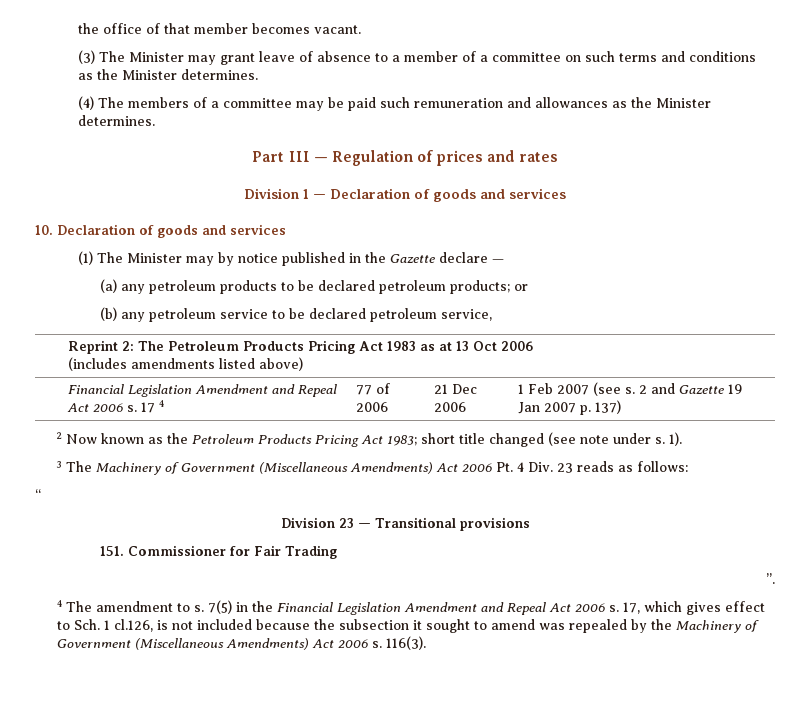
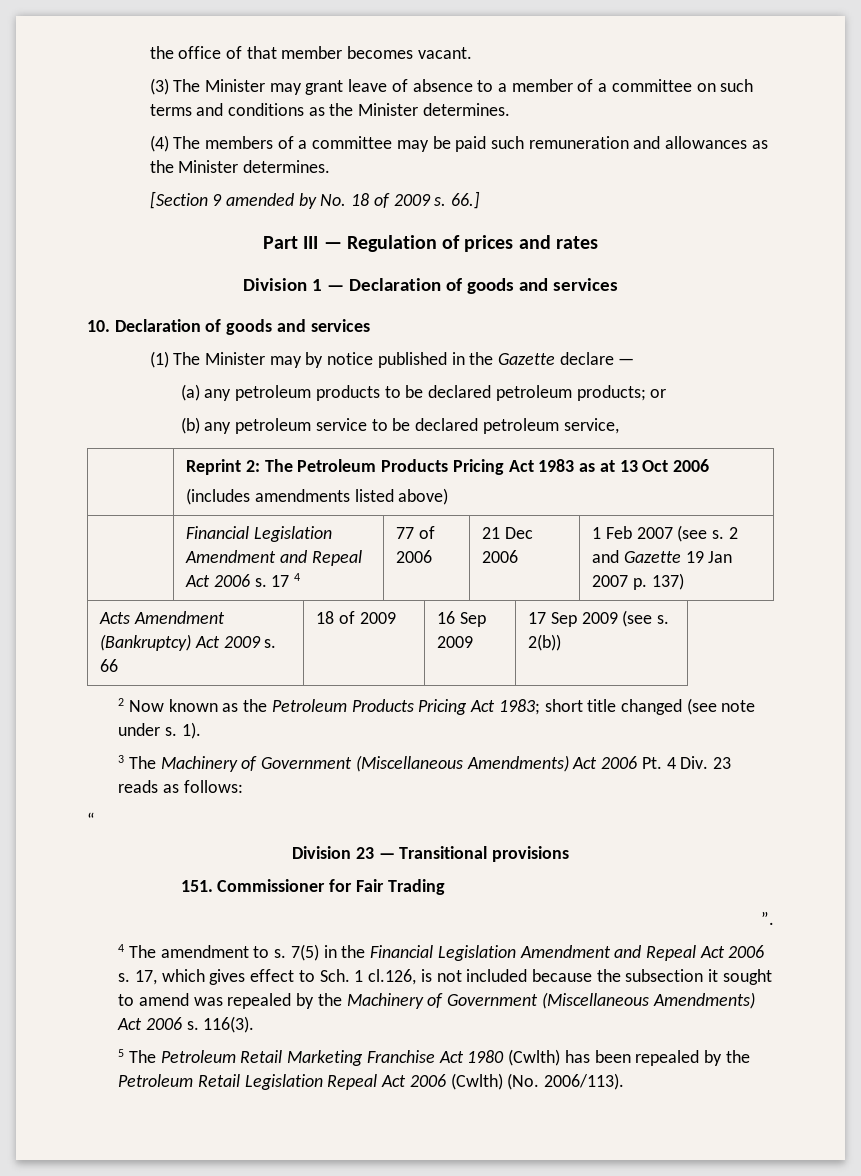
(156, 120) none -> [149,191,481,209] // [Section 9 amended by No. 18 of 2009 s. 66.]
(621, 407) none -> [99,611,225,624] [100,634,277,651] [100,659,119,672] [316,611,396,624] [437,611,486,627] [437,636,474,648] [528,610,670,627] [528,634,562,651] // Acts Amendment (Bankruptcy) Act 2009 s. 66 | 18 of 2009 | 16 Sep 2009 | 17 Sep 2009 (see s. 2(b))
(426, 643) none -> [118,1049,750,1066] [118,1073,625,1090] // 5 The Petroleum Retail Marketing Franchise Act 1980 (Cwlth) has been repealed by the Petroleum Retail Legislation Repeal Act 2006 (Cwlth) (No. 2006/113).

